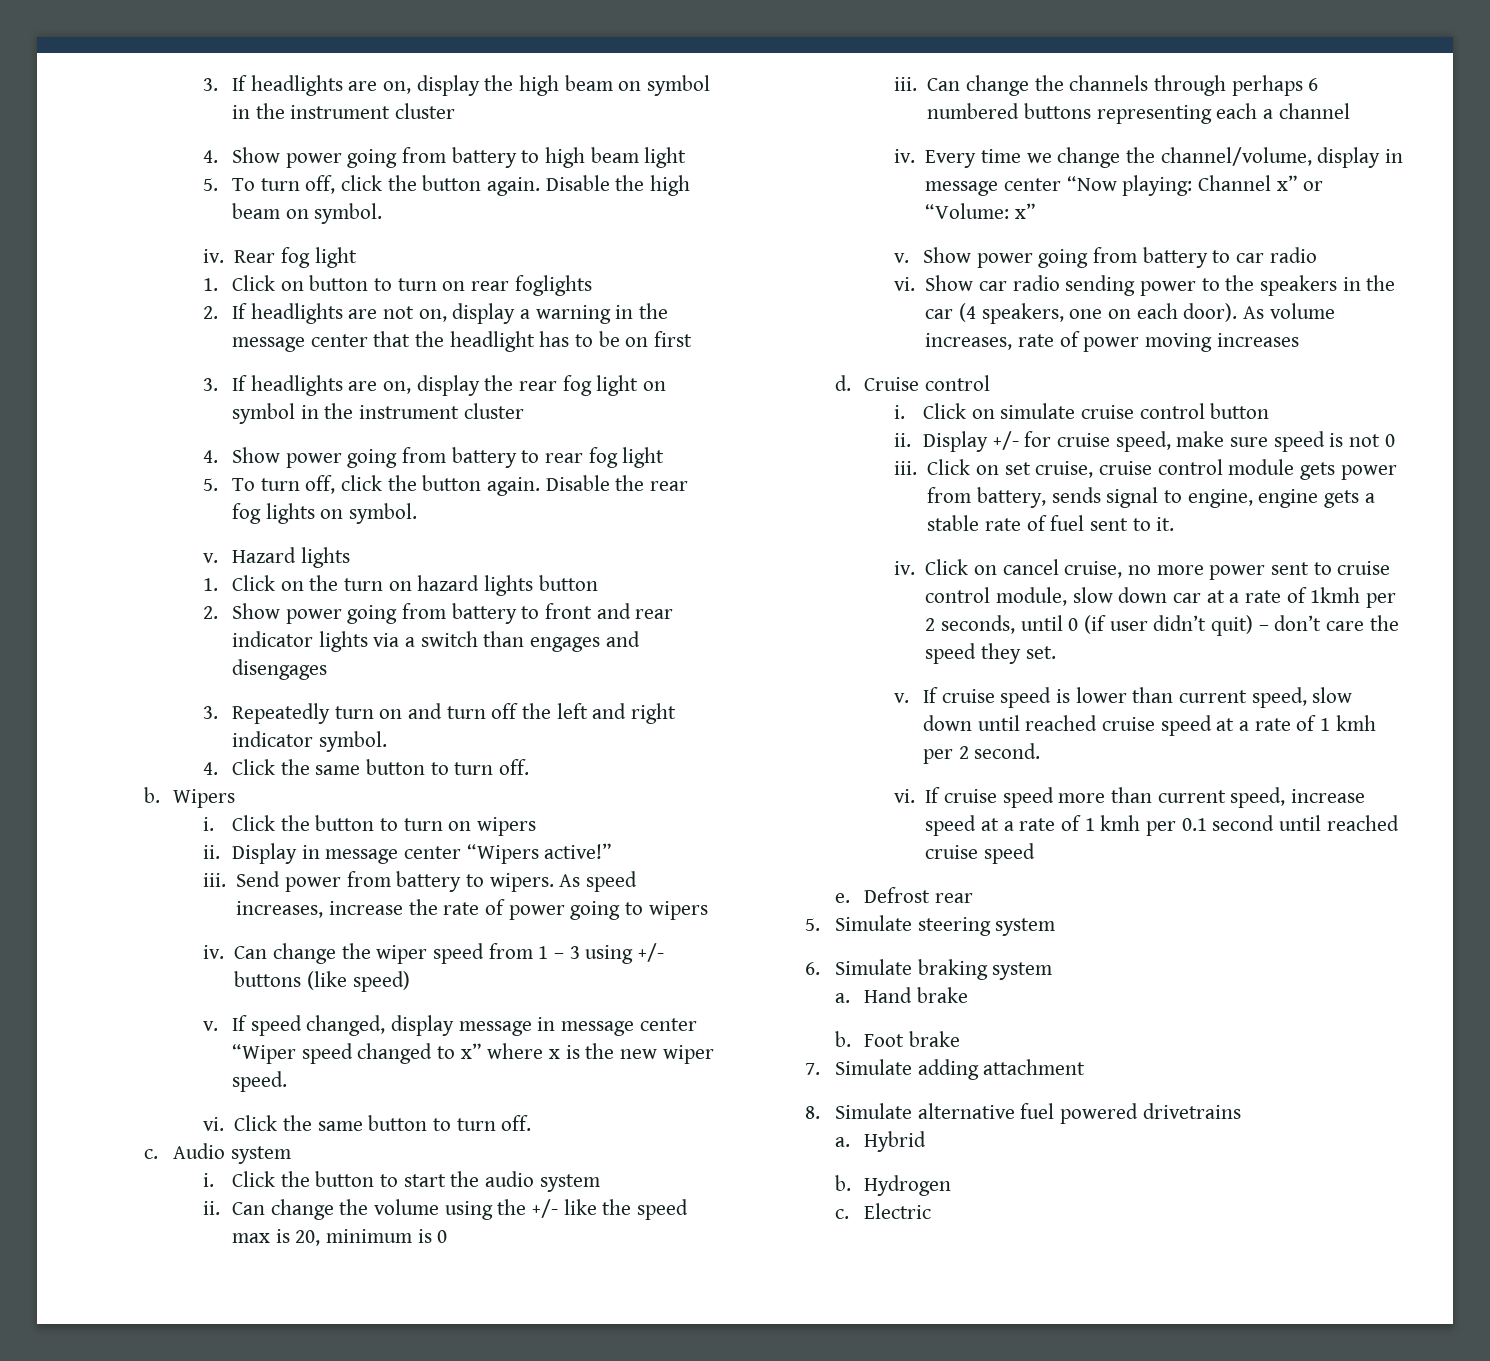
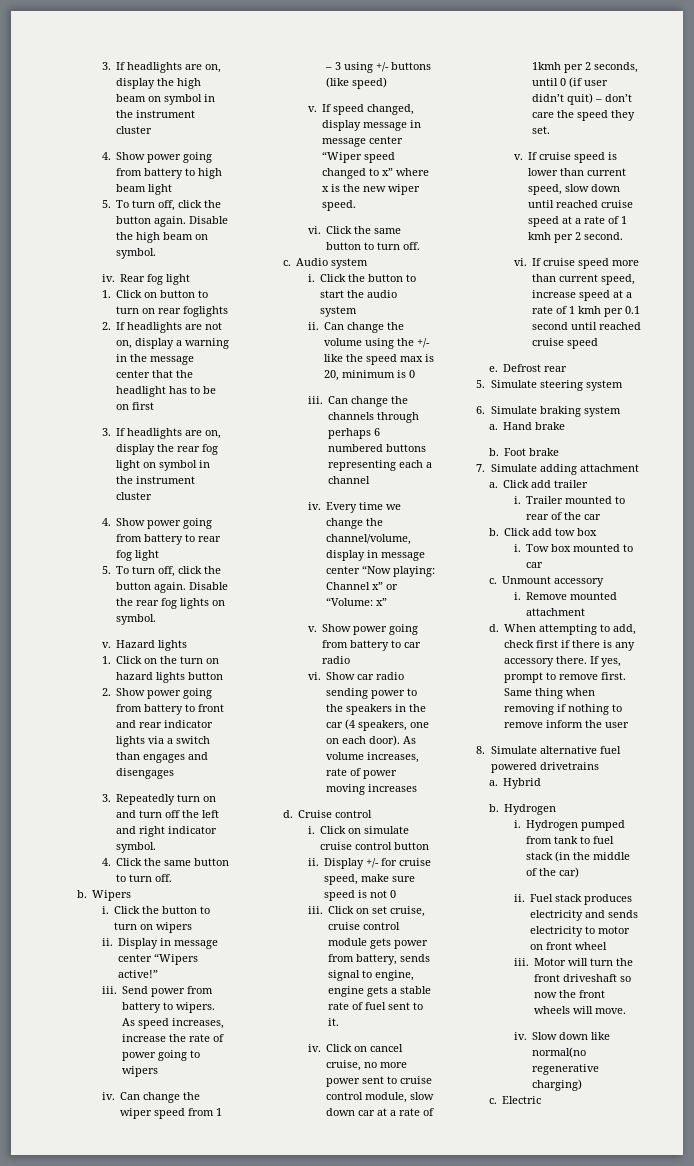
(1086, 1067) none -> [488,480,589,488] [513,496,626,504] [526,512,602,520] [488,528,598,536] [513,544,634,552] [526,562,544,568] [488,576,605,587] [513,592,618,600] [526,608,586,616] [488,624,637,635] [504,640,636,651] [504,656,622,667] [504,672,627,683] [504,688,596,699] [504,704,623,715] [504,720,630,728] // a. Click add trailer // i. Trailer mounted to rear of the car // b. Click add tow box // i. Tow box mounted to car // c. Unmount accessory // i. Remove mounted attachment // d. When attempting to add, check first if there is any accessory there. If yes, prompt to remove first. Same thing when removing if nothing to remove inform the user
(952, 1185) none -> [513,820,626,831] [526,836,615,844] [526,851,631,862] [526,867,580,878] [513,894,633,905] [530,910,639,921] [530,926,631,937] [530,942,608,950] [513,958,634,966] [534,974,632,982] [534,990,606,998] [534,1006,627,1014] [513,1032,611,1040] [532,1047,587,1058] [532,1064,600,1075] [532,1079,583,1091] // i. Hydrogen pumped from tank to fuel stack (in the middle of the car) // ii. Fuel stack produces electricity and sends electricity to motor on front wheel // iii. Motor will turn the front driveshaft so now the front wheels will move. // iv. Slow down like normal(no regenerative charging)

